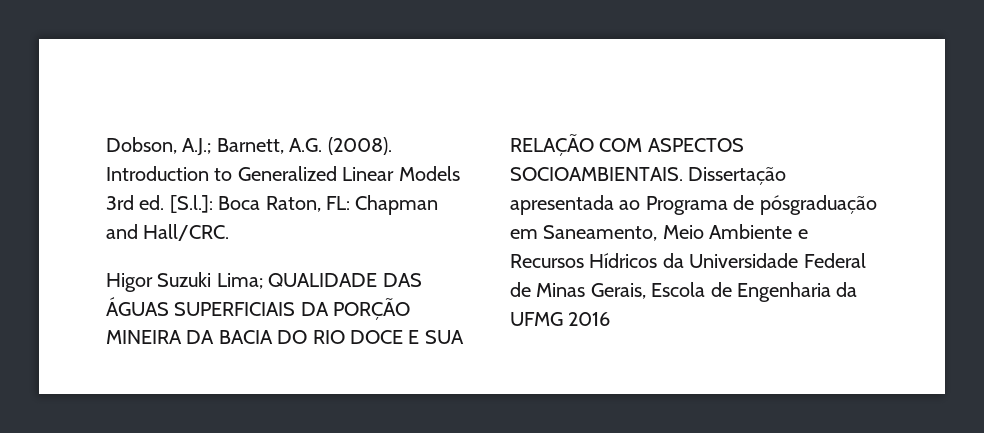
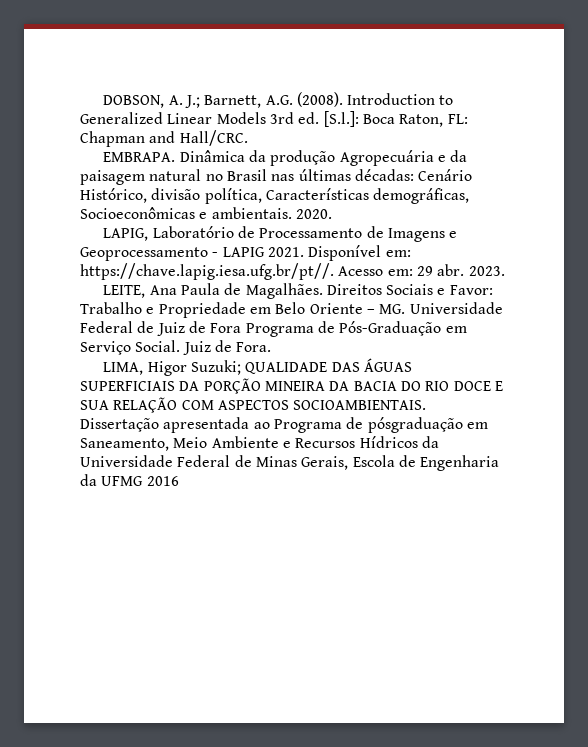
[106,137,212,156] Dobson, A.J.; -> [103,95,200,108] DOBSON, A. J.;
[106,272,263,292] Higor Suzuki Lima; -> [103,150,468,166] [80,169,473,185] [80,188,470,204] [80,207,332,219] [103,226,458,242] [80,245,411,261] [80,263,505,280] [103,283,493,299] [80,302,503,318] [80,321,467,337] [80,340,272,355] [103,360,241,376] EMBRAPA. Dinâmica da produção Agropecuária e da paisagem natural no Brasil nas últimas décadas: Cenário Histórico, divisão política, Características demográficas, Socioeconômicas e ambientais. 2020. // LAPIG, Laboratório de Processamento de Imagens e Geoprocessamento - LAPIG 2021. Disponível em: https://chave.lapig.iesa.ufg.br/pt//. Acesso em: 29 abr. 2023. // LEITE, Ana Paula de Magalhães. Direitos Sociais e Favor: Trabalho e Propriedade em Belo Oriente – MG. Universidade Federal de Juiz de Fora Programa de Pós-Graduação em Serviço Social. Juiz de Fora. // LIMA, Higor Suzuki;

